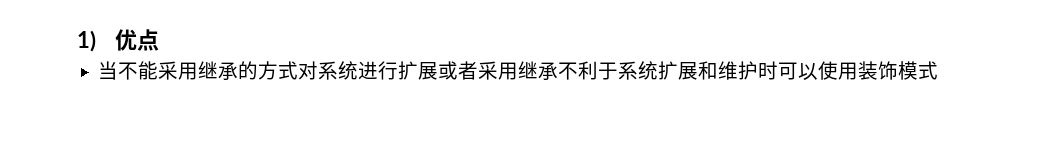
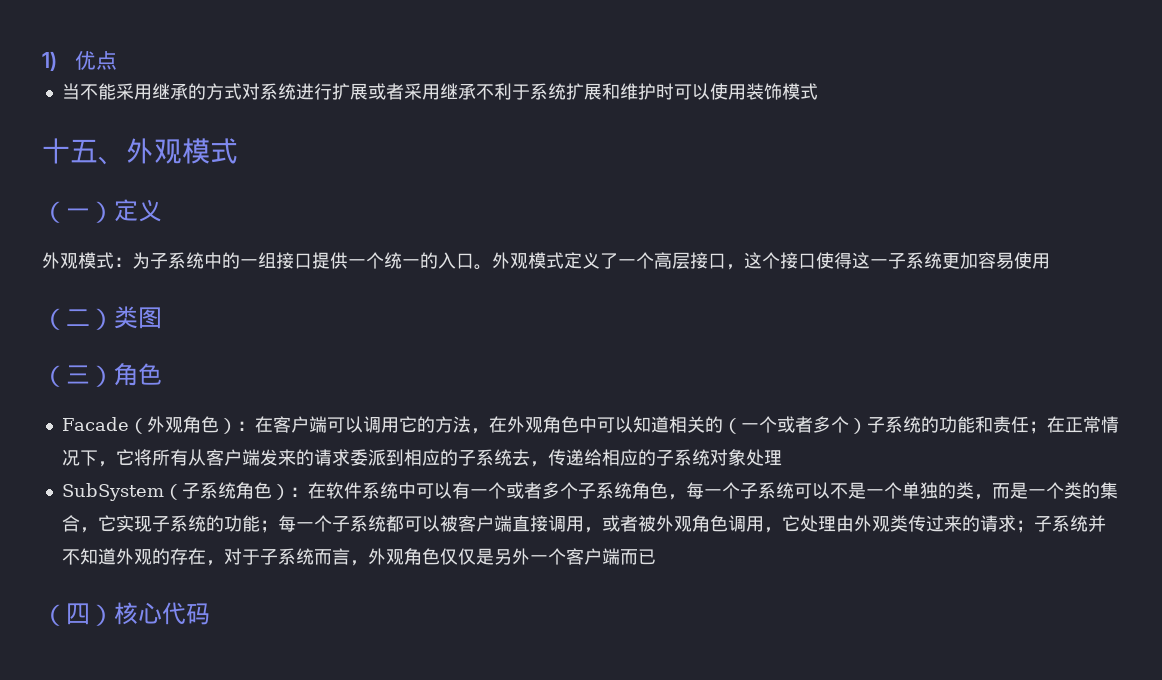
(939, 70) none -> [42,138,238,165] [42,199,162,223] [42,252,1050,270] [42,306,162,330] [42,363,162,387] [61,416,1119,434] [61,449,782,467] [61,482,1118,501] [61,515,1106,533] [61,548,656,566] [42,602,210,626] // 十五、外观模式 // （一）定义 // 外观模式：为子系统中的一组接口提供一个统一的入口。外观模式定义了一个高层接口，这个接口使得这一子系统更加容易使用 // （二）类图 // （三）角色 // Facade（外观角色）：在客户端可以调用它的方法，在外观角色中可以知道相关的（一个或者多个）子系统的功能和责任；在正常情况下，它将所有从客户端发来的请求委派到相应的子系统去，传递给相应的子系统对象处理 // SubSystem（子系统角色）：在软件系统中可以有一个或者多个子系统角色，每一个子系统可以不是一个单独的类，而是一个类的集合，它实现子系统的功能；每一个子系统都可以被客户端直接调用，或者被外观角色调用，它处理由外观类传过来的请求；子系统并不知道外观的存在，对于子系统而言，外观角色仅仅是另外一个客户端而已 // （四）核心代码

